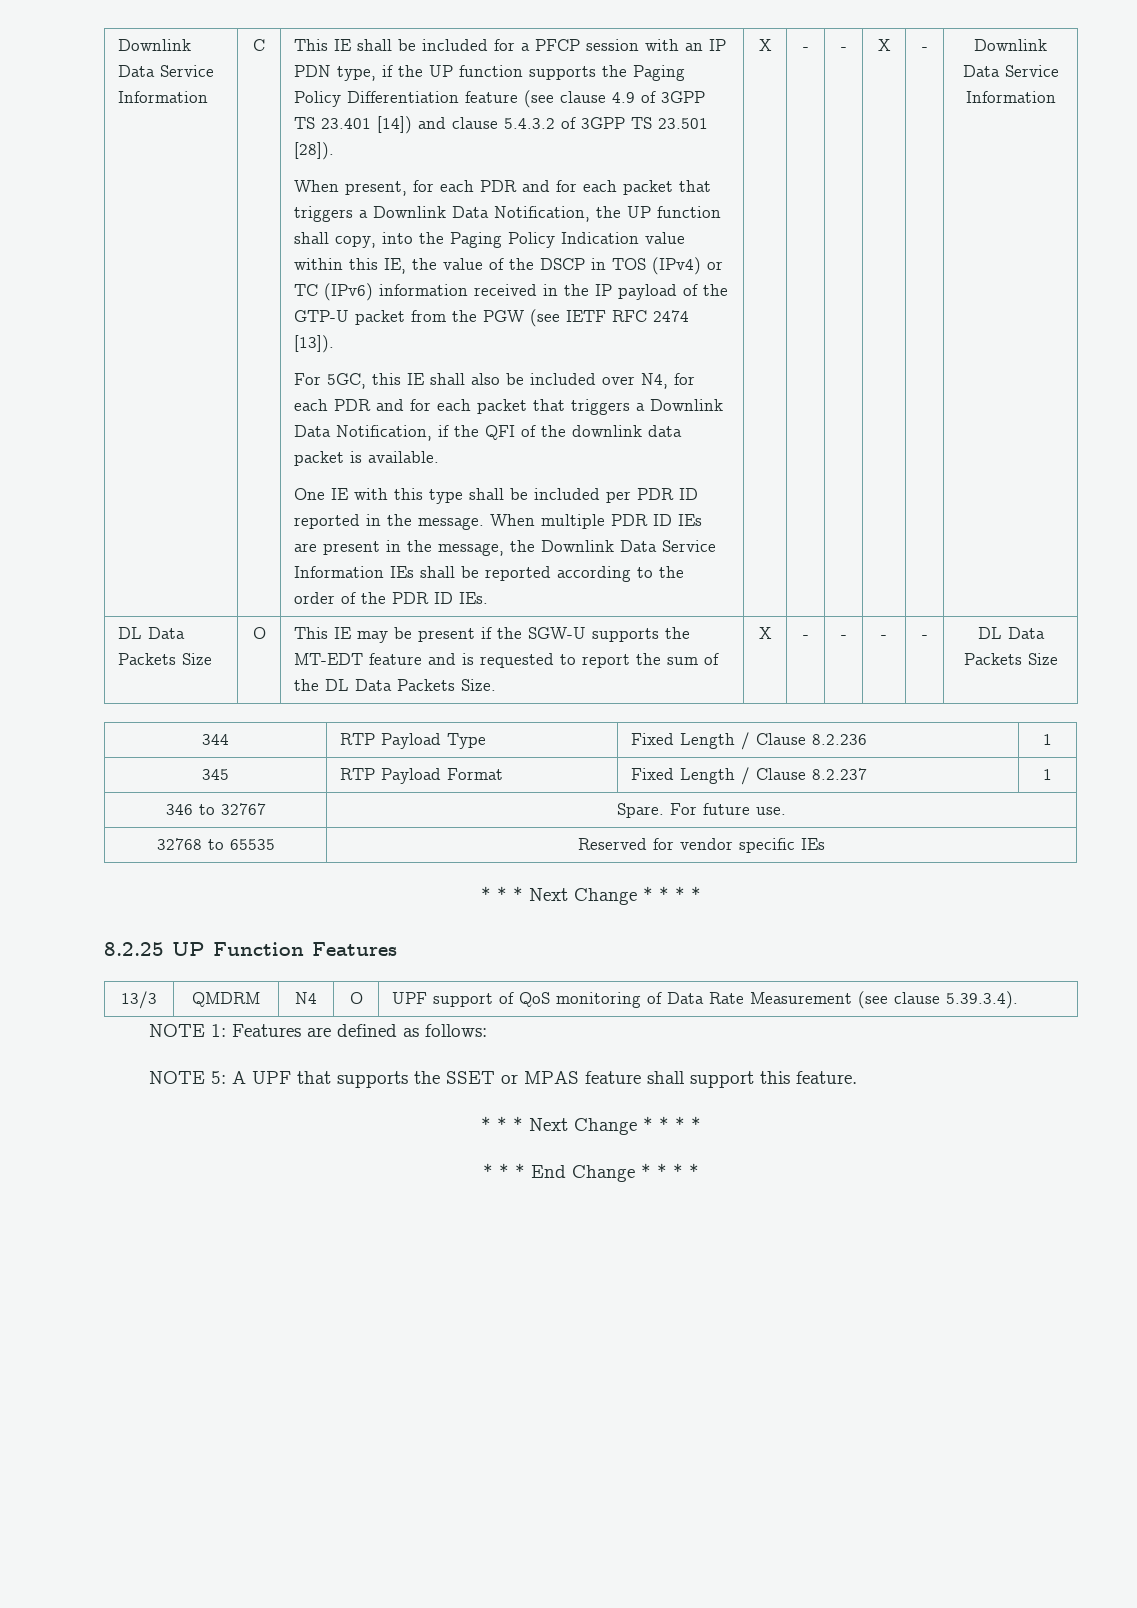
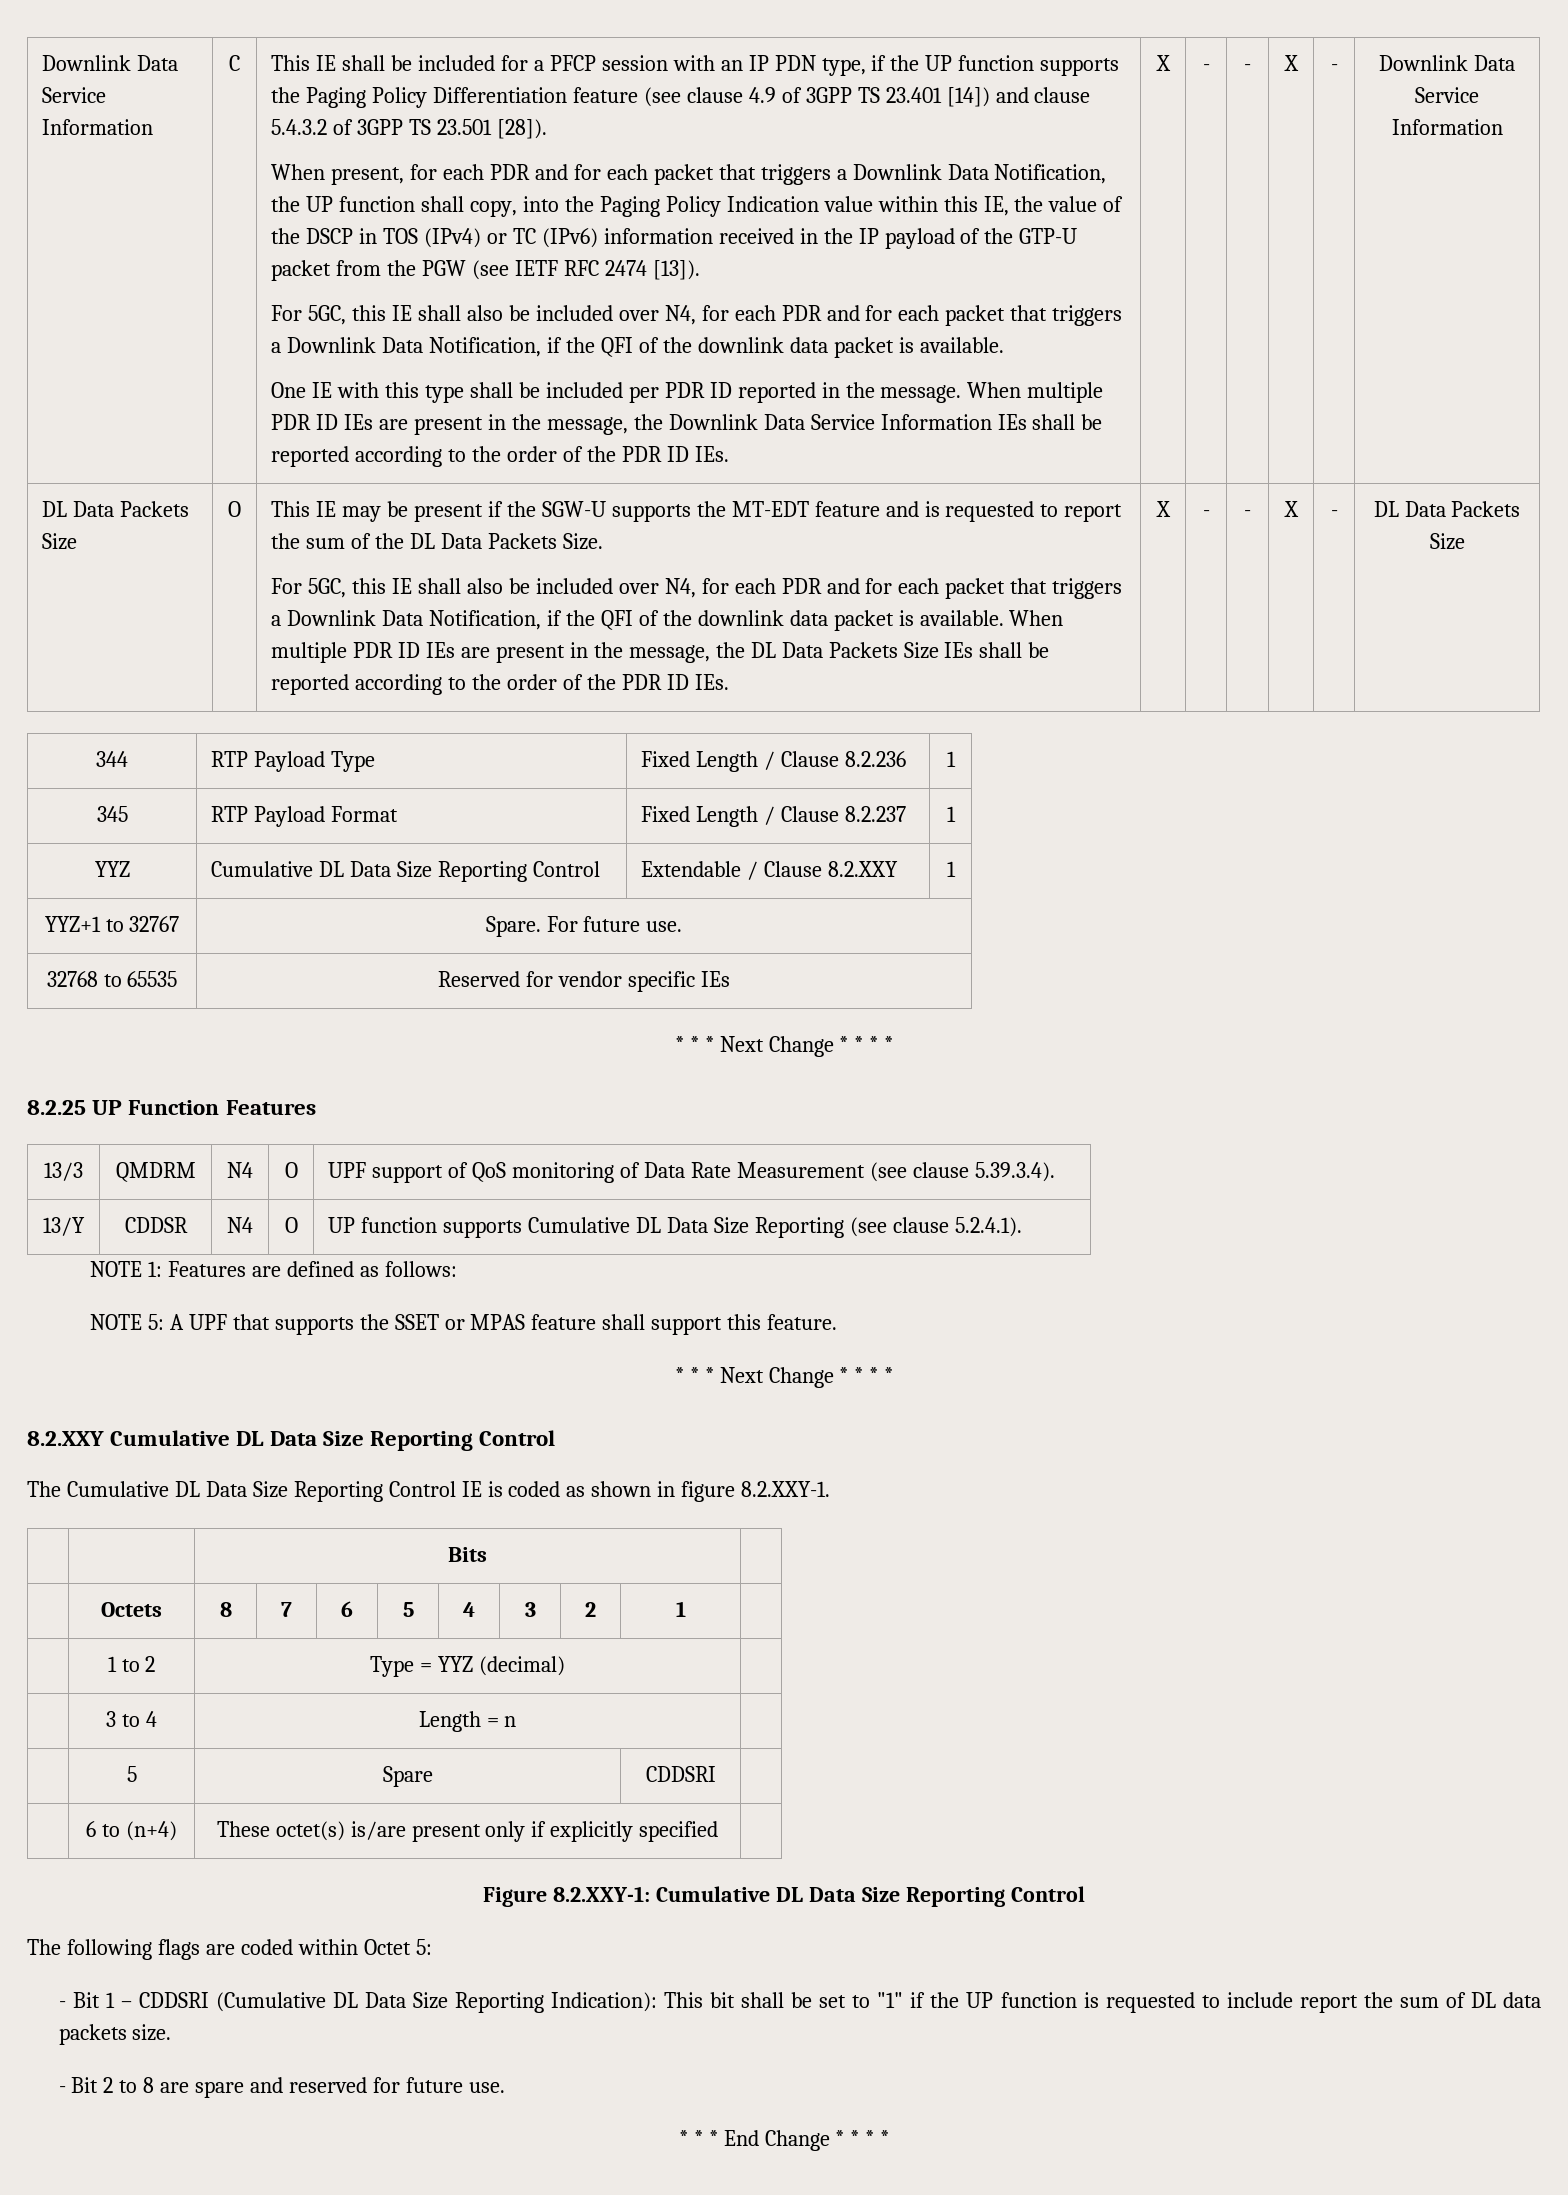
[758,627,772,639] [802,635,809,639] [840,635,847,639] [881,635,887,639] | X | - | - | - -> [271,578,1123,599] [271,610,1064,631] [271,642,1050,663] [271,674,729,695] [1155,501,1171,517] [1202,510,1210,517] [1244,510,1251,517] [1283,501,1299,517] // For 5GC, this IE shall also be included over N4, for each PDR and for each packet that triggers a Downlink Data Notification, if the QFI of the downlink data packet is available. When multiple PDR ID IEs are present in the message, the DL Data Packets Size IEs shall be reported according to the order of the PDR ID IEs. | X | - | - | X
[165,804,193,815] 346 -> [94,861,130,877] [211,861,600,882] [641,861,899,880] [946,861,956,877] [44,916,101,932] YYZ | Cumulative DL Data Size Reporting Control | Extendable / Clause 8.2.XXY | 1 // YYZ+1
(1019, 1000) none -> [43,1217,85,1236] [124,1217,188,1233] [227,1217,253,1233] [284,1217,298,1233] [328,1217,1022,1238] // 13/Y | CDDSR | N4 | O | UP function supports Cumulative DL Data Size Reporting (see clause 5.2.4.1).
(701, 1123) none -> [27,1430,556,1451] [27,1481,831,1502] [448,1547,487,1562] [101,1602,162,1617] [219,1602,232,1617] [281,1602,292,1617] [341,1601,353,1617] [402,1602,414,1617] [463,1602,475,1617] [524,1602,536,1617] [585,1602,596,1617] [675,1601,686,1617] [107,1656,156,1672] [370,1656,565,1677] [106,1711,157,1727] [418,1711,517,1732] [126,1766,137,1782] [382,1766,433,1787] [645,1766,716,1782] [86,1821,177,1841] [216,1821,719,1842] [483,1886,1085,1907] [27,1939,432,1960] [58,1992,1542,2013] [58,2024,172,2045] [58,2077,505,2098] // 8.2.XXY Cumulative DL Data Size Reporting Control // The Cumulative DL Data Size Reporting Control IE is coded as shown in figure 8.2.XXY-1. // | | Bits | // | Octets | 8 | 7 | 6 | 5 | 4 | 3 | 2 | 1 | // | 1 to 2 | Type = YYZ (decimal) | // | 3 to 4 | Length = n | // | 5 | Spare | CDDSRI | // | 6 to (n+4) | These octet(s) is/are present only if explicitly specified | // Figure 8.2.XXY-1: Cumulative DL Data Size Reporting Control // The following flags are coded within Octet 5: // - Bit 1 – CDDSRI (Cumulative DL Data Size Reporting Indication): This bit shall be set to "1" if the UP function is requested to include report the sum of DL data packets size. // - Bit 2 to 8 are spare and reserved for future use.

